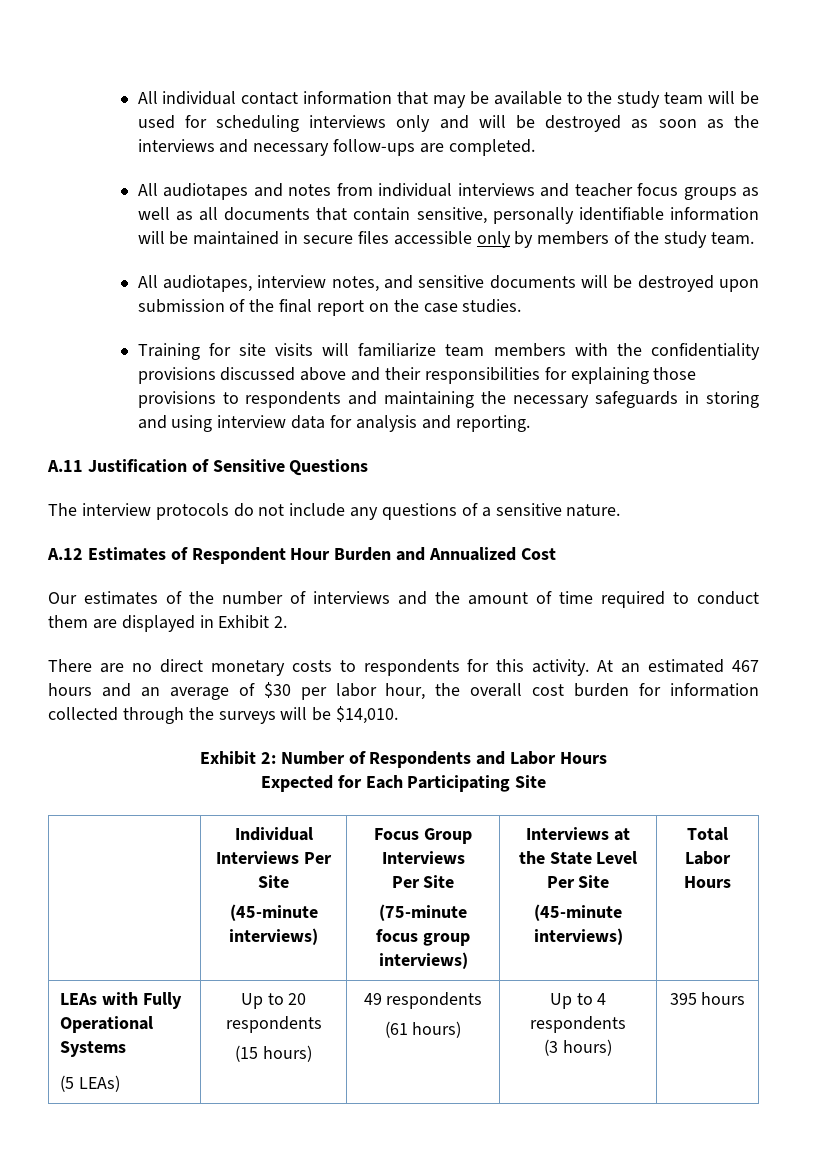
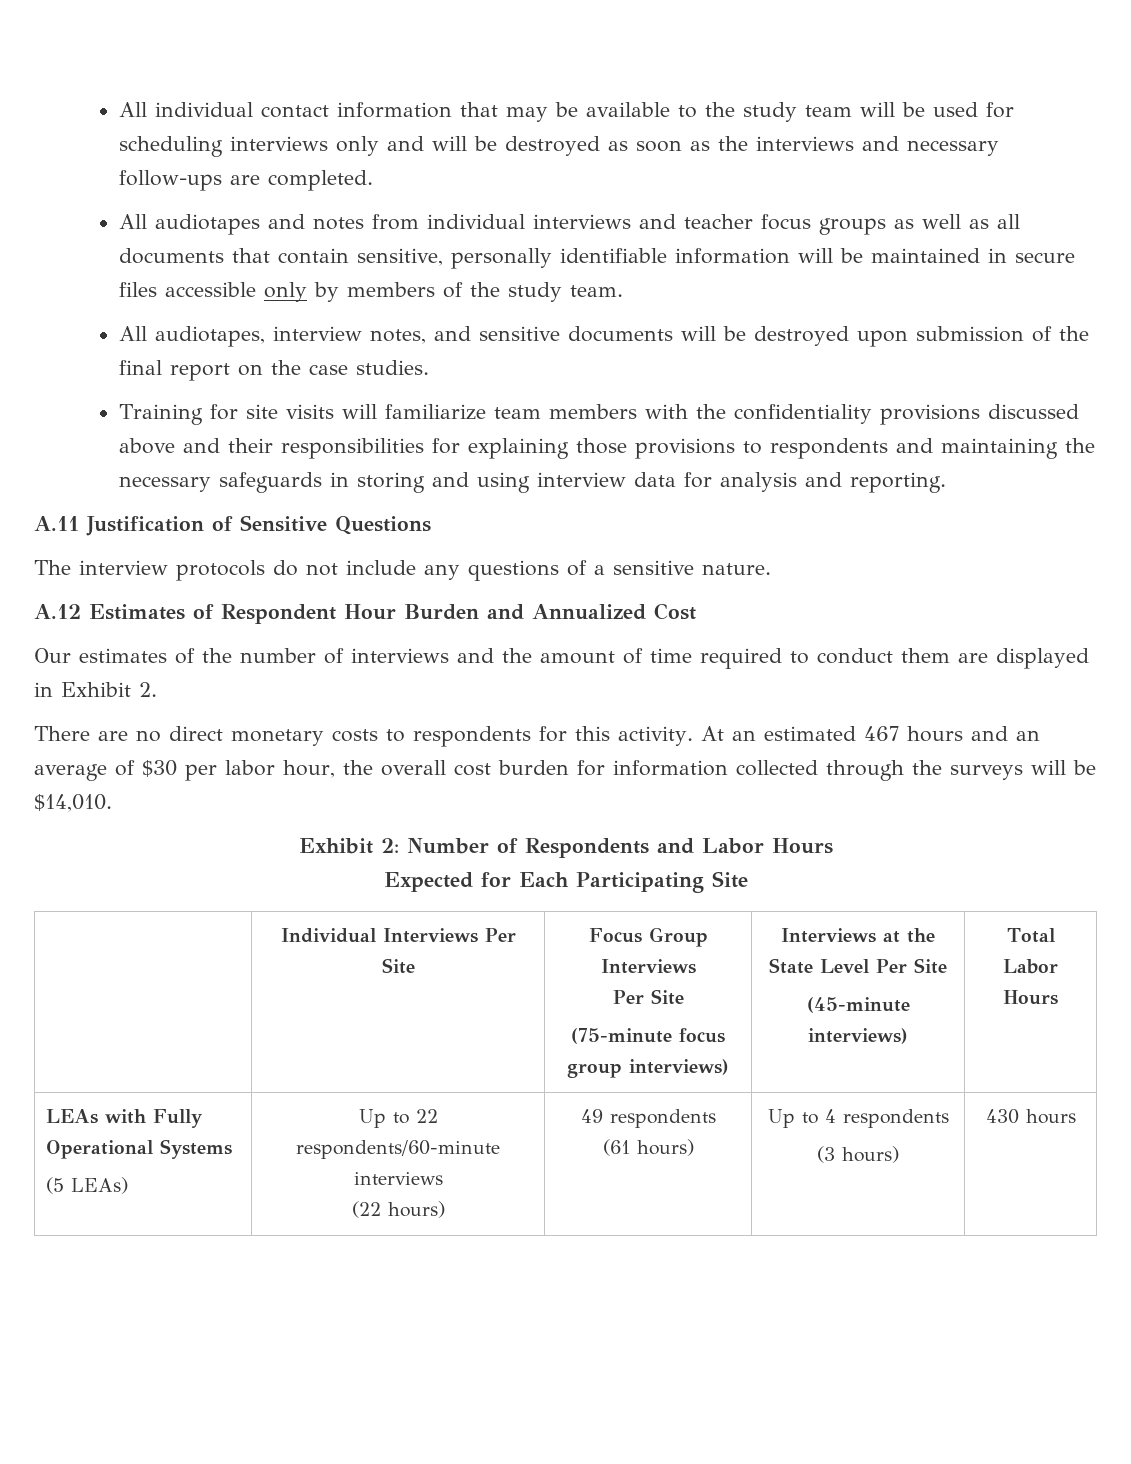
[229,904,318,921] [229,928,318,945] // (45-minute interviews) -> (415, 966) none
[288,993,307,1005] [225,1016,322,1033] [235,1045,259,1062] 20 respondents // (15 -> [415,1109,438,1123] [296,1140,500,1159] [353,1172,443,1185] [351,1201,381,1218] 22 respondents/60-minute interviews // (22
[669,993,697,1005] 395 -> [985,1109,1019,1124] 430

